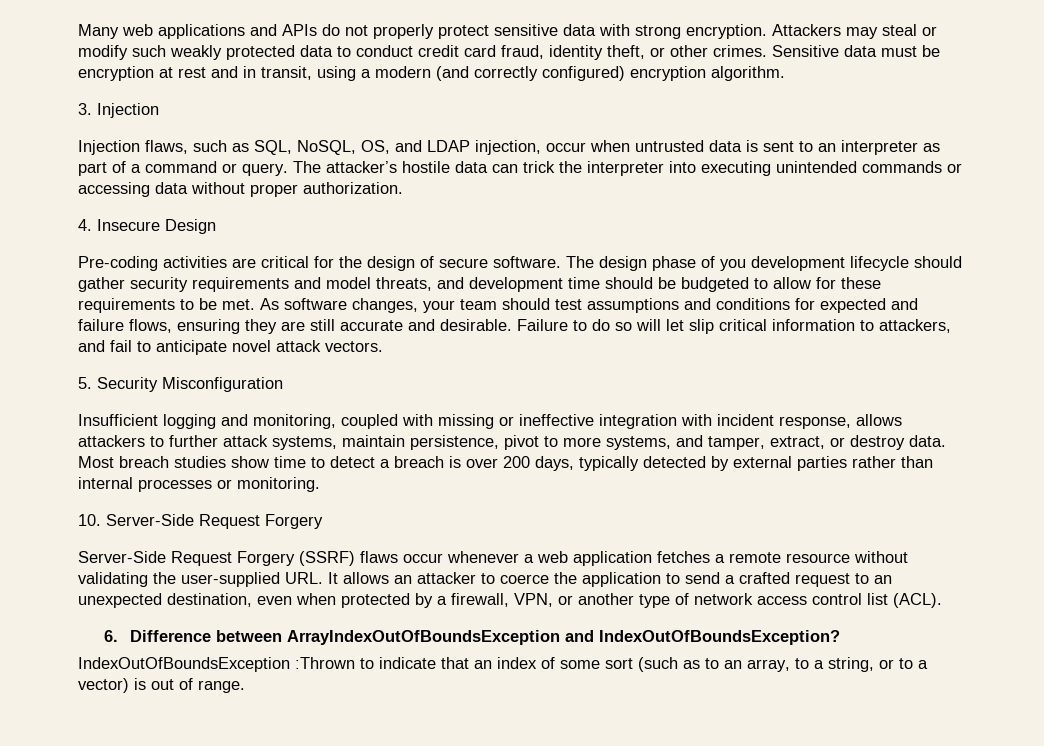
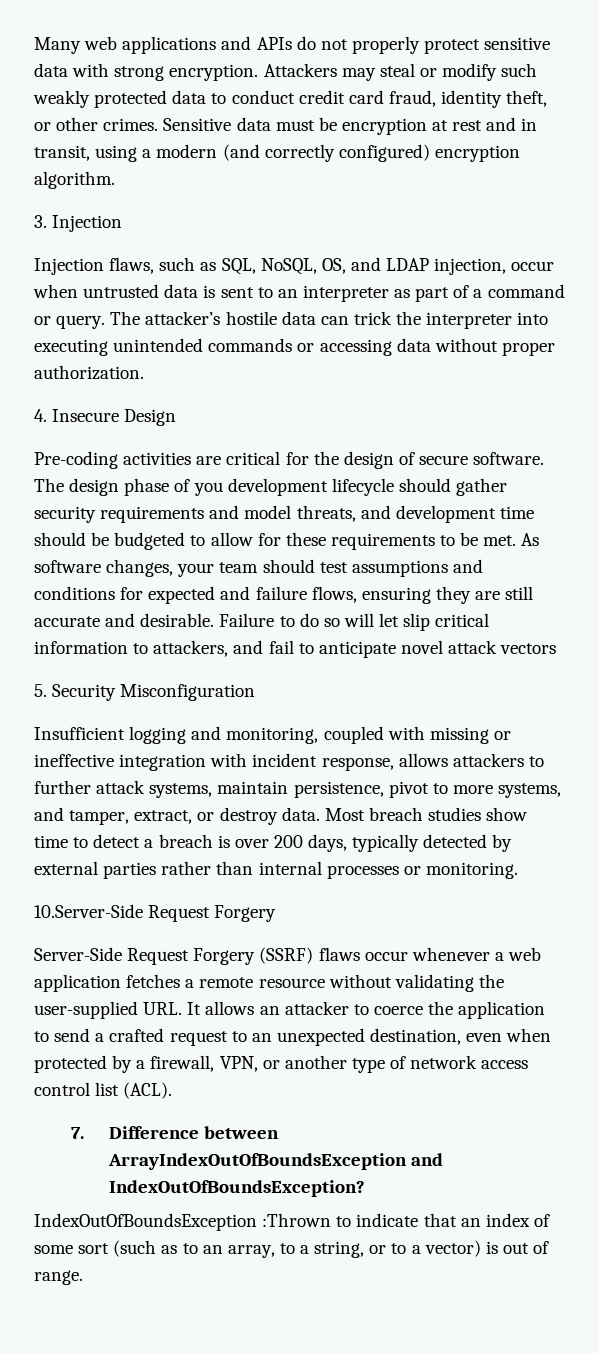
[325,341,383,352] vectors. -> [500,643,557,654] vectors
[78,514,194,526] 10. Server-Side -> [34,904,143,918] 10.Server-Side
[104,630,119,642] 6. -> [71,1127,85,1139] 7.

